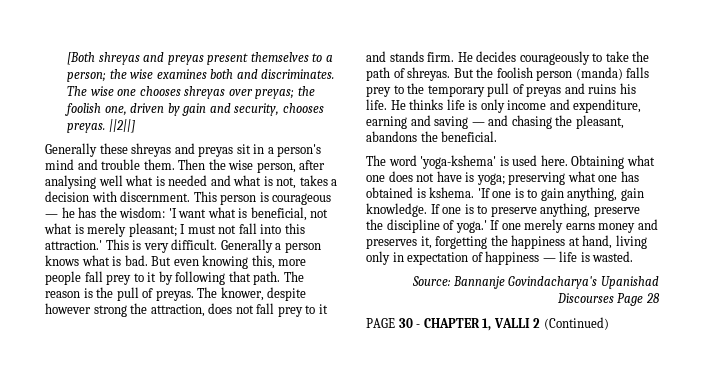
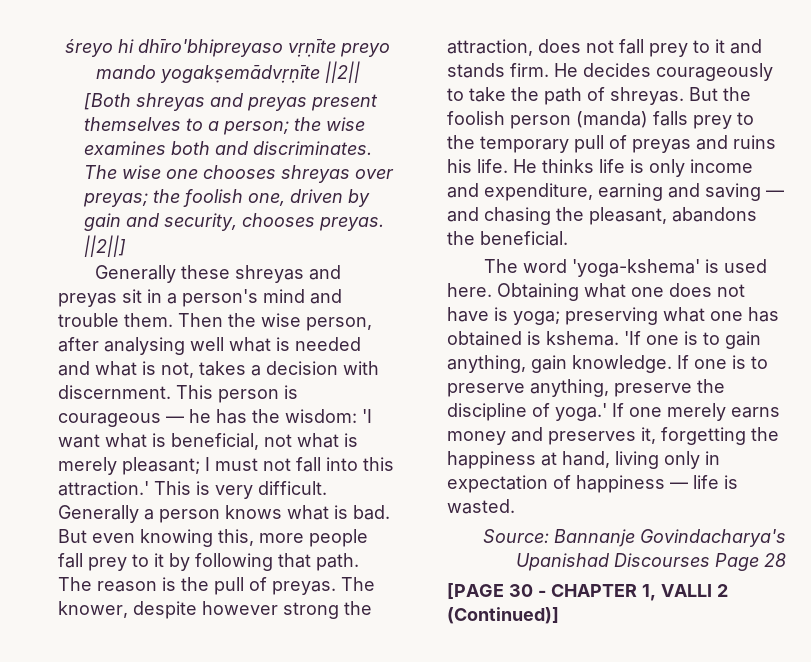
(67, 58) none -> [65,39,390,57] [95,61,360,83] śreyo hi dhīro'bhipreyaso vṛṇīte preyo mando yogakṣemādvṛṇīte ||2|| //
[366,318,395,328] PAGE -> [447,583,504,600] [PAGE
[543,317,609,330] (Continued) -> [447,607,559,624] (Continued)]

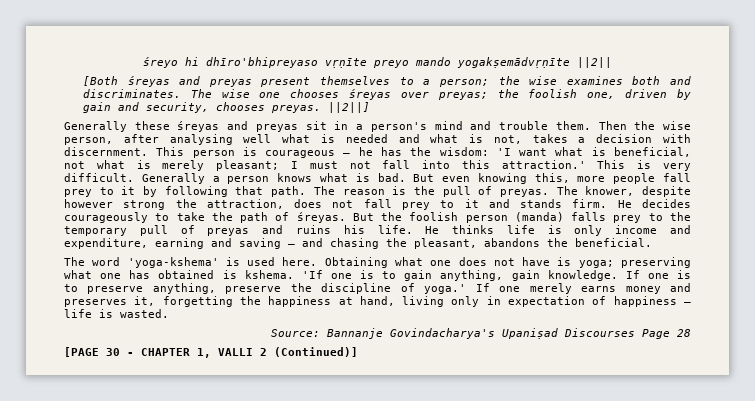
[135,93,205,111] shreyas -> [127,76,170,87] śreyas
[280,165,350,183] shreyas -> [349,89,392,100] śreyas
[235,265,305,283] shreyas -> [177,121,220,132] śreyas
[610,87,684,105] shreyas. -> [296,212,346,223] śreyas.
[516,553,609,571] Upanishad -> [502,328,558,339] Upaniṣad

